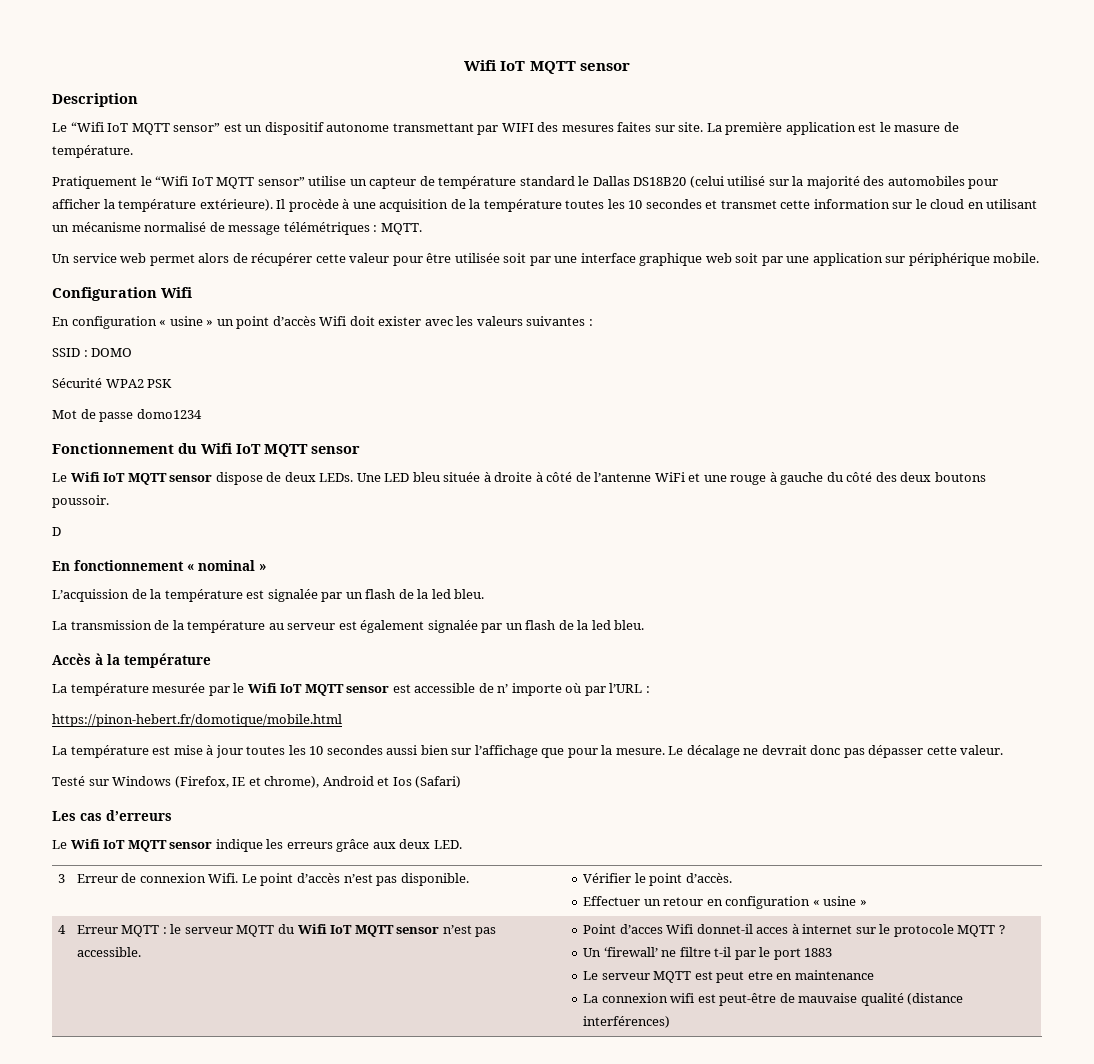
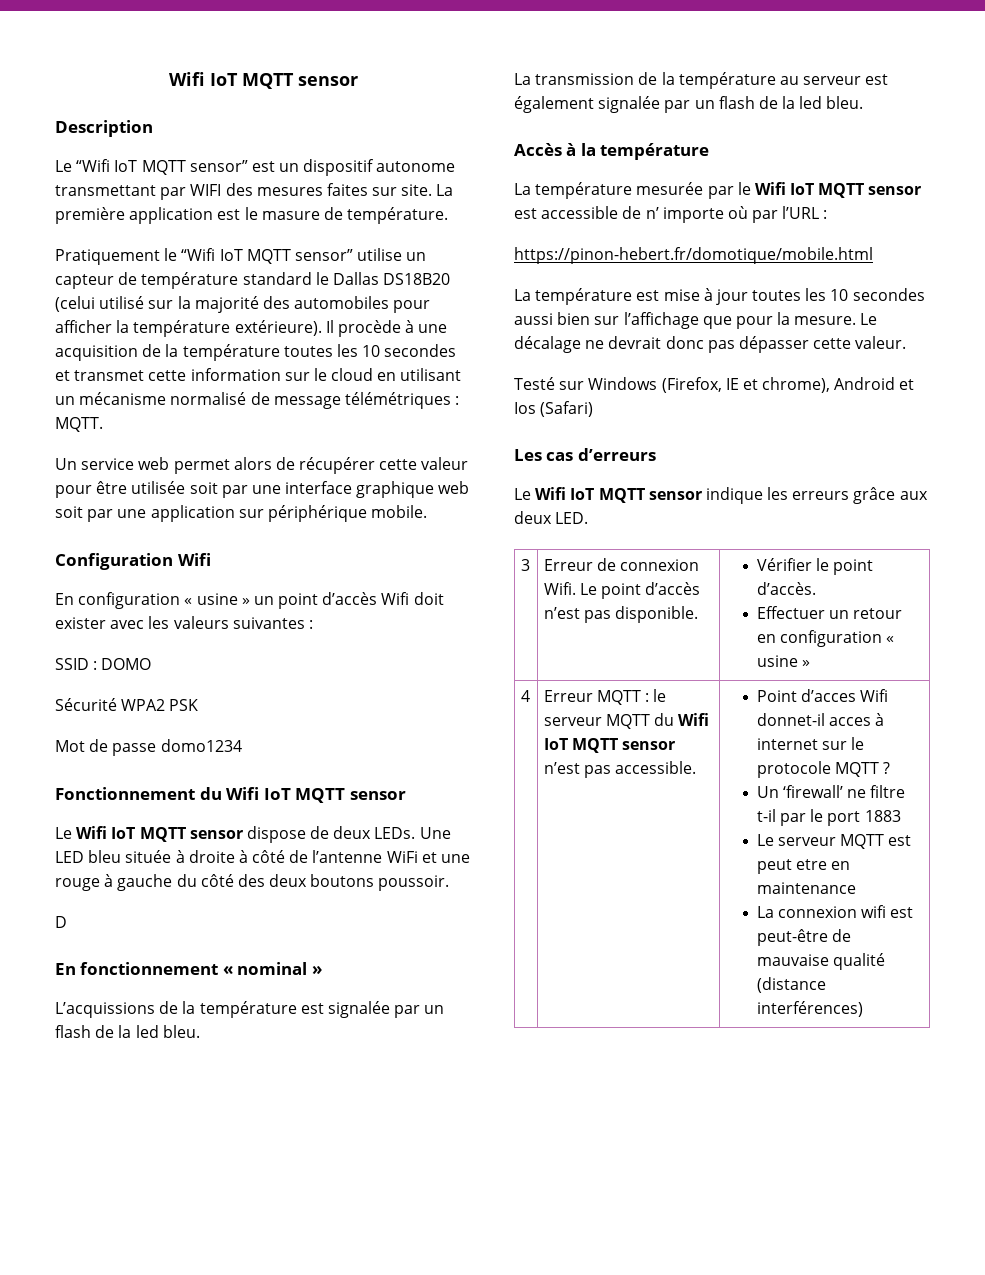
[52,589,129,602] L’acquission -> [55,1002,155,1018] L’acquissions

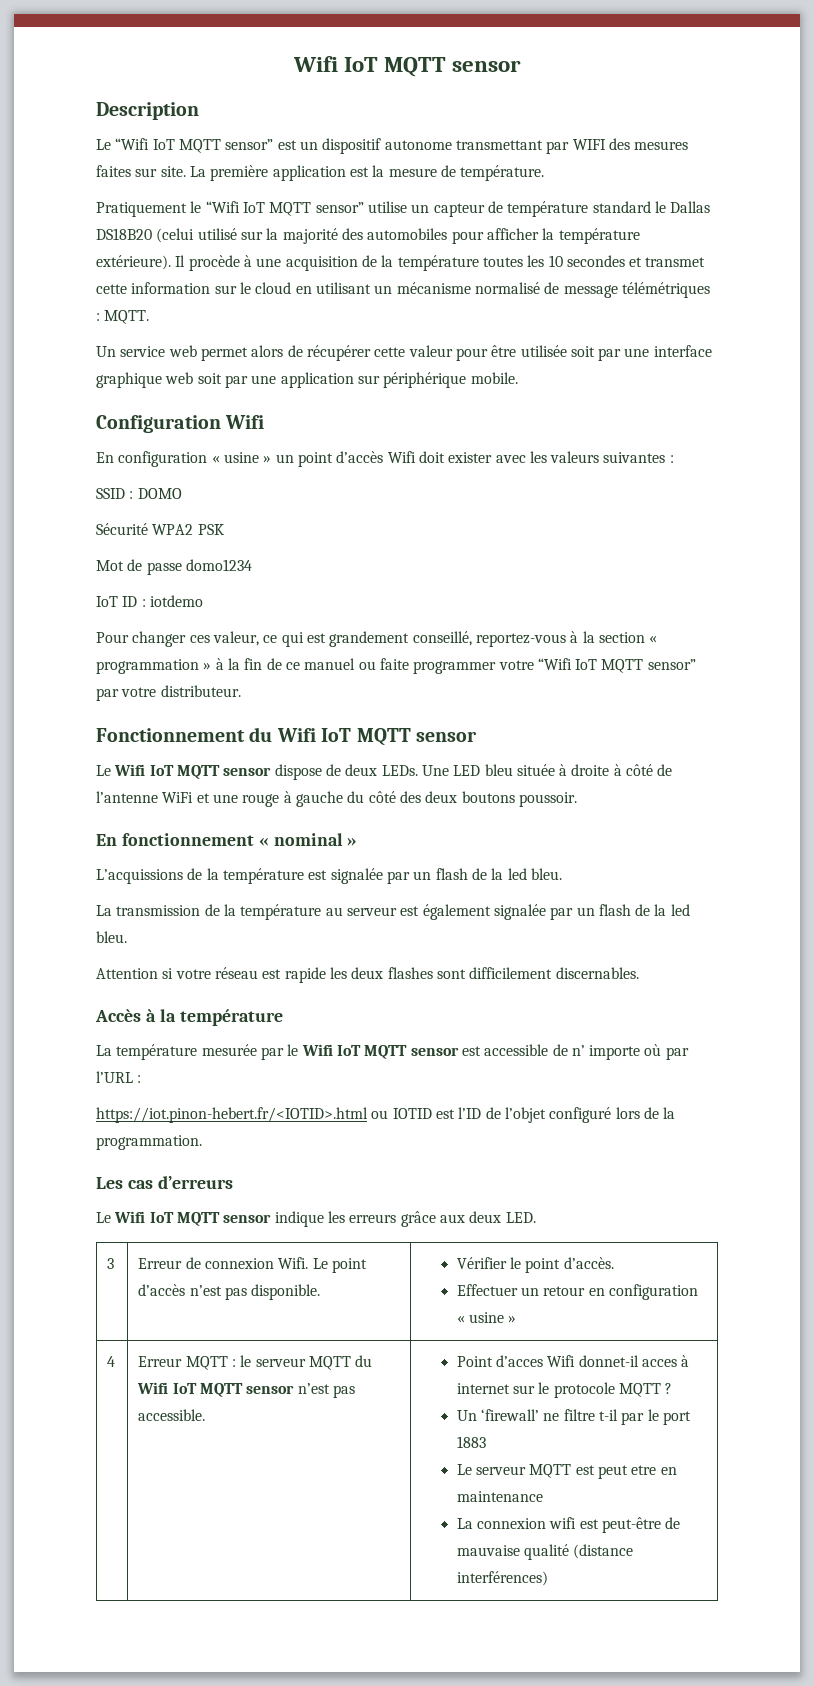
[244,207,320,220] le masure -> [372,165,437,177] la mesure
(242, 745) none -> [96,595,203,607] [96,631,658,647] [96,658,696,674] [96,685,241,701] // IoT ID : iotdemo // Pour changer ces valeur, ce qui est grandement conseillé, reportez-vous à la section « programmation » à la fin de ce manuel ou faite programmer votre “Wifi IoT MQTT sensor” par votre distributeur.
[55,916,67,928] // D -> (577, 799) none
(864, 102) none -> [96,967,639,983] // Attention si votre réseau est rapide les deux flashes sont difficilement discernables.
[514,247,873,264] [514,288,925,305] [514,312,878,329] [514,336,907,353] [514,377,915,393] [514,401,594,417] https://pinon-hebert.fr/domotique/mobile.html // La température est mise à jour toutes les 10 secondes aussi bien sur l’affichage que pour la mesure. Le décalage ne devrait donc pas dépasser cette valeur. // Testé sur Windows (Firefox, IE et chrome), Android et Ios (Safari) -> [96,1107,676,1123] [96,1135,202,1150] https://iot.pinon-hebert.fr/<IOTID>.html ou IOTID est l’ID de l’objet configuré lors de la programmation.

